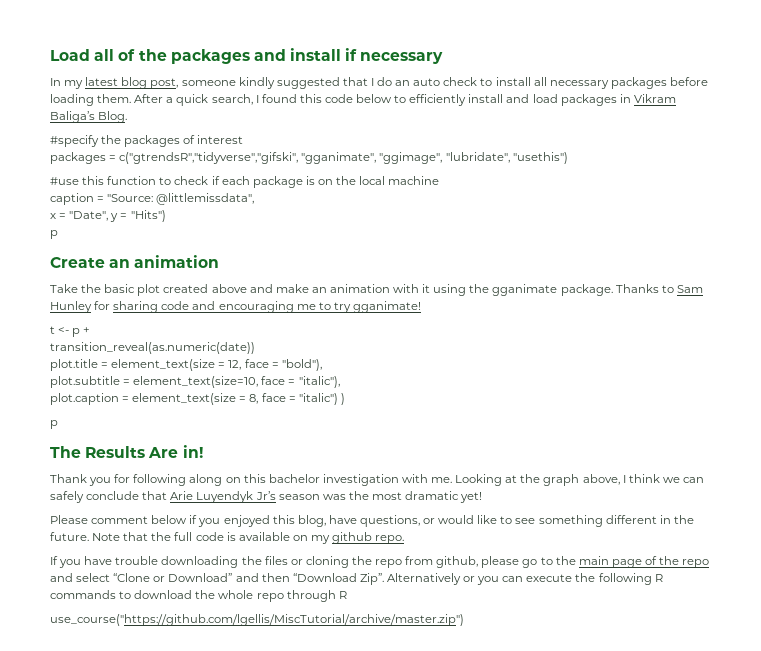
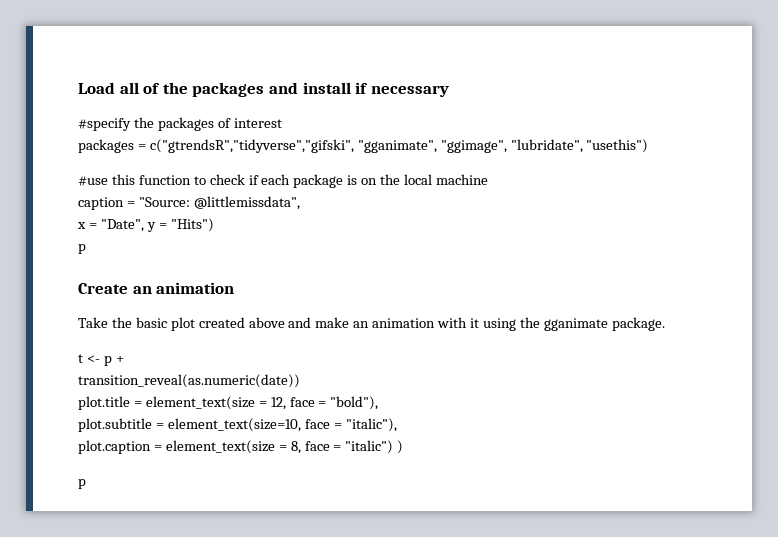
[50,77,708,89] [50,94,676,106] [50,111,128,123] // In my latest blog post, someone kindly suggested that I do an auto check to install all necessary packages before loading them. After a quick search, I found this code below to efficiently install and load packages in Vikram Baliga’s Blog. -> (449, 91) none
[615,284,703,293] [50,301,421,313] Thanks to Sam Hunley for sharing code and encouraging me to try gganimate! -> (665, 324) none
[50,445,203,458] [50,474,704,486] [50,491,483,503] [50,515,694,527] [50,532,405,544] [50,556,710,568] [50,573,663,585] [50,590,347,602] [50,614,464,626] // The Results Are in! // Thank you for following along on this bachelor investigation with me. Looking at the graph above, I think we can safely conclude that Arie Luyendyk Jr’s season was the most dramatic yet! // Please comment below if you enjoyed this blog, have questions, or would like to see something different in the future. Note that the full code is available on my github repo. // If you have trouble downloading the files or cloning the repo from github, please go to the main page of the repo and select “Clone or Download” and then “Download Zip”. Alternatively or you can execute the following R commands to download the whole repo through R // use_course("https://github.com/lgellis/MiscTutorial/archive/master.zip") -> (86, 484) none

